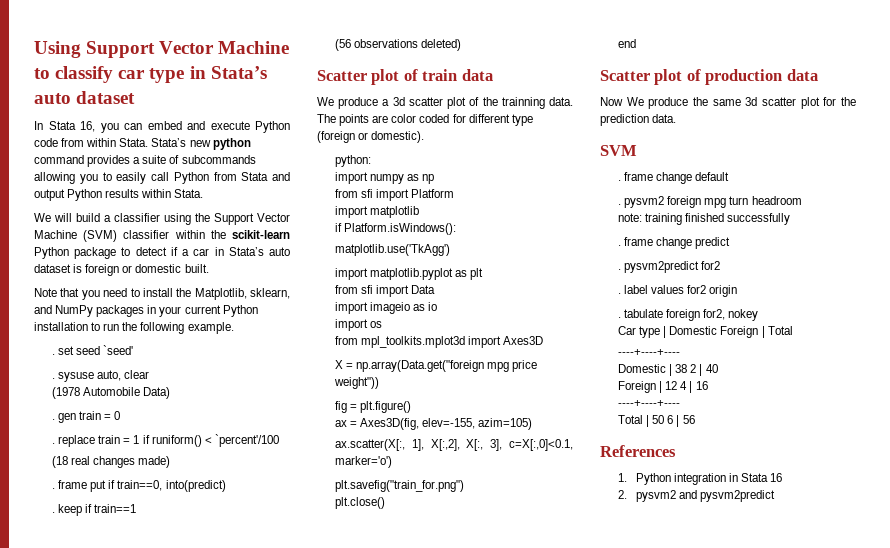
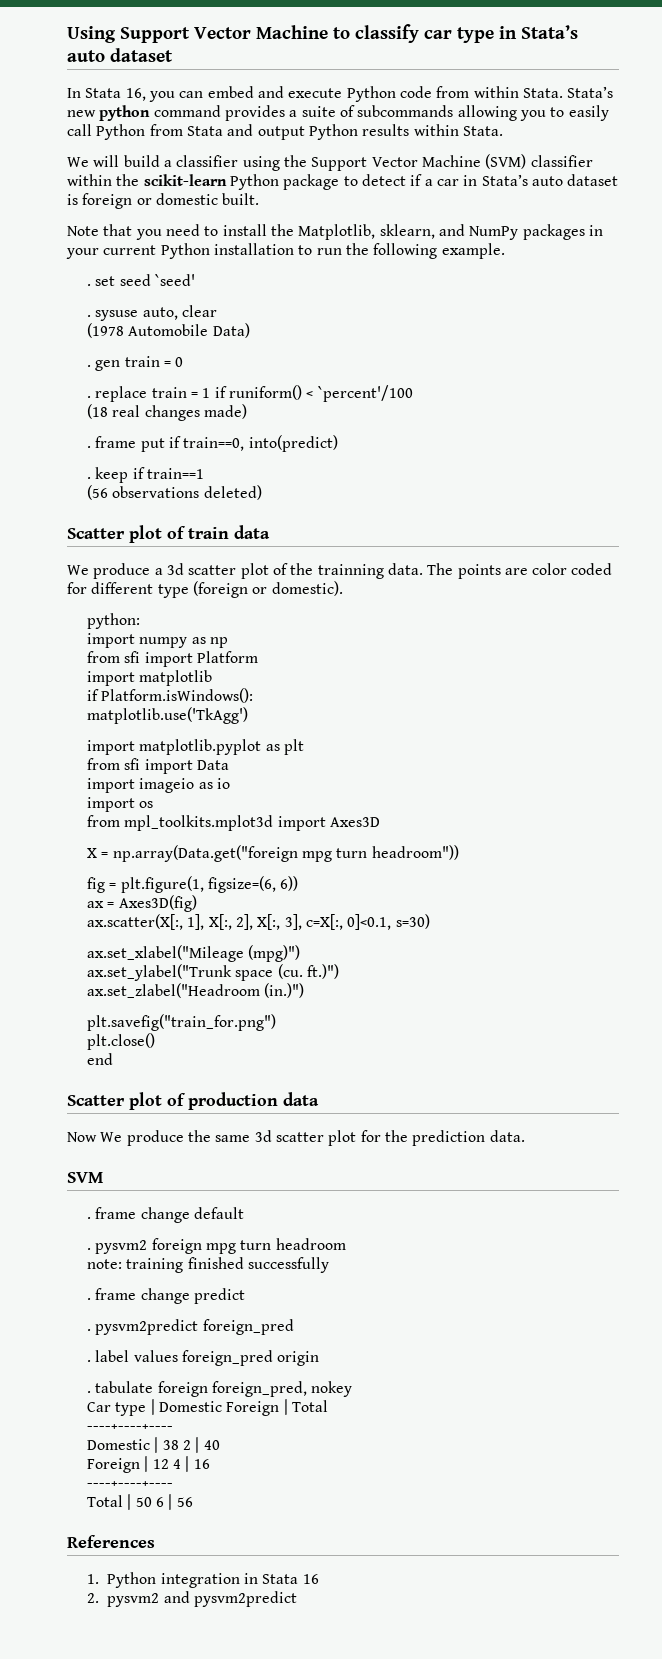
[512,360,538,372] [333,377,379,389] price weight")) -> [336,845,459,860] turn headroom"))
[360,401,412,413] plt.figure() -> [120,876,299,893] plt.figure(1, figsize=(6, 6))
[360,418,533,430] Axes3D(fig, elev=-155, azim=105) -> [118,895,197,912] Axes3D(fig)
[430,439,573,451] [334,456,392,468] X[:,2], X[:, 3], c=X[:,0]<0.1, marker='o') -> [208,914,430,930] [87,945,301,962] [87,964,340,981] [87,983,305,998] X[:, 2], X[:, 3], c=X[:, 0]<0.1, s=30) // ax.set_xlabel("Mileage (mpg)") // ax.set_ylabel("Trunk space (cu. ft.)") // ax.set_zlabel("Headroom (in.)")
[701,261,721,270] for2 -> [202,1319,294,1335] foreign_pred
[687,285,707,294] for2 -> [182,1350,274,1366] foreign_pred
[703,309,726,320] for2, -> [212,1381,308,1397] foreign_pred,

